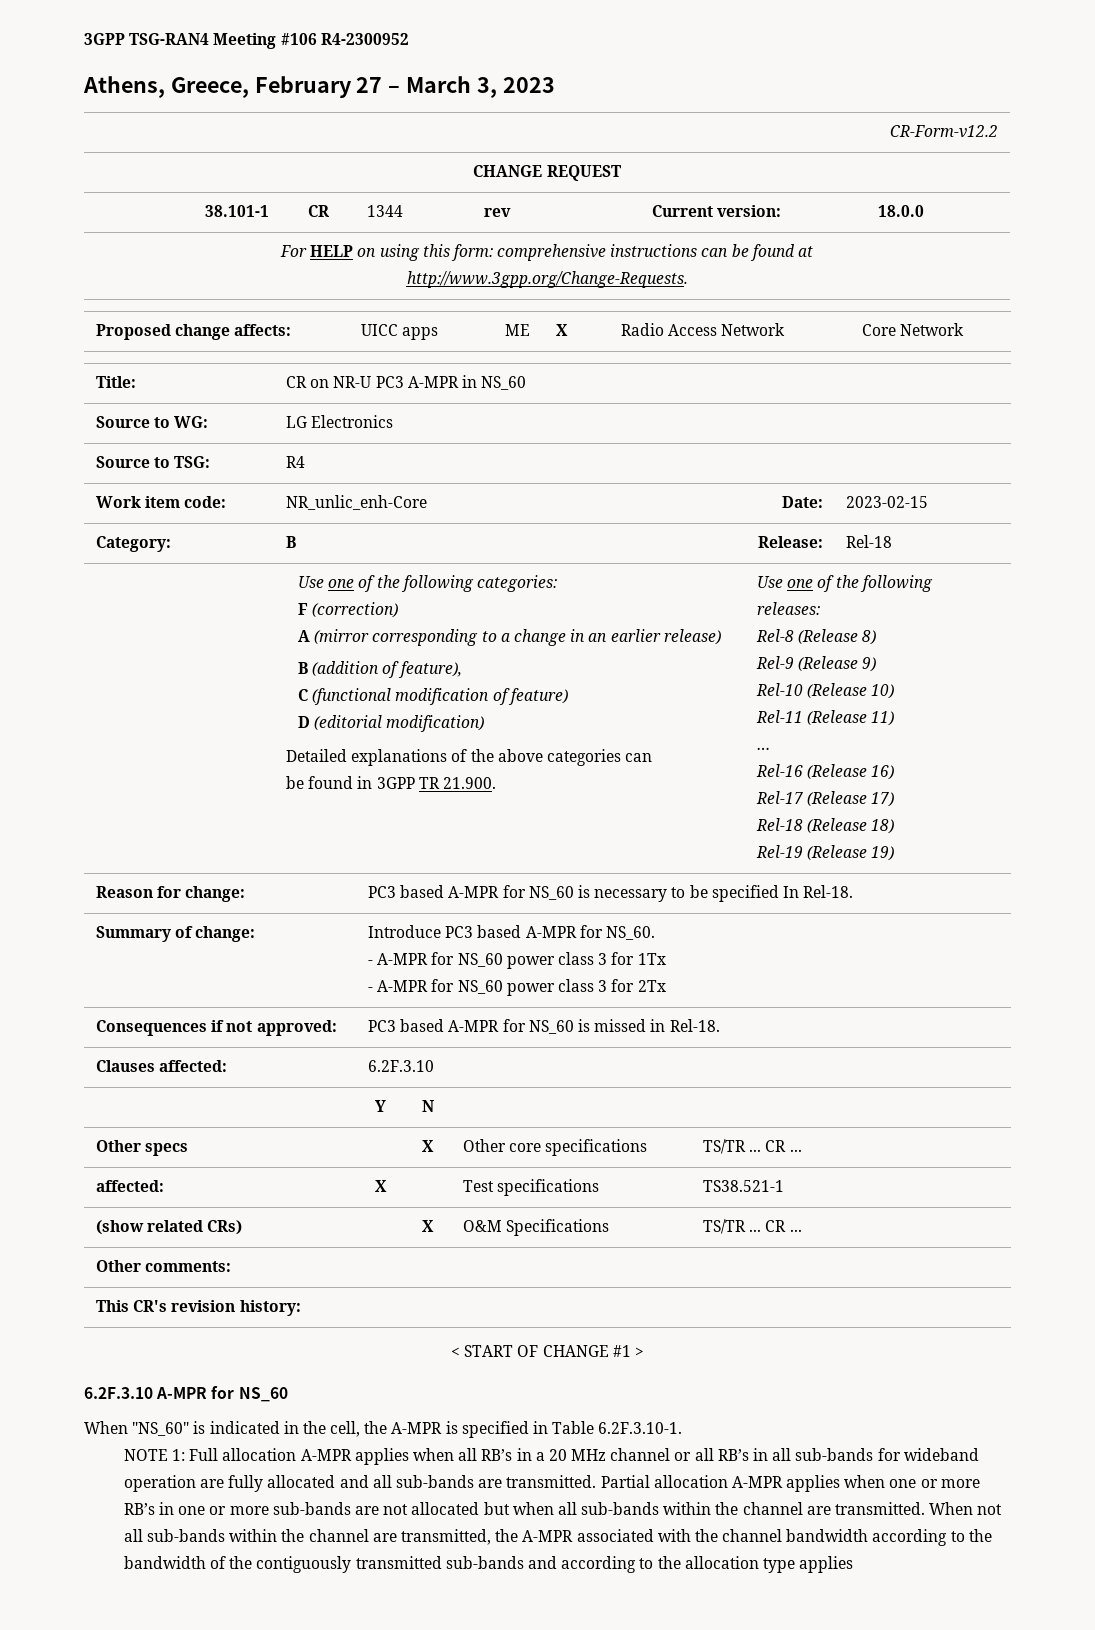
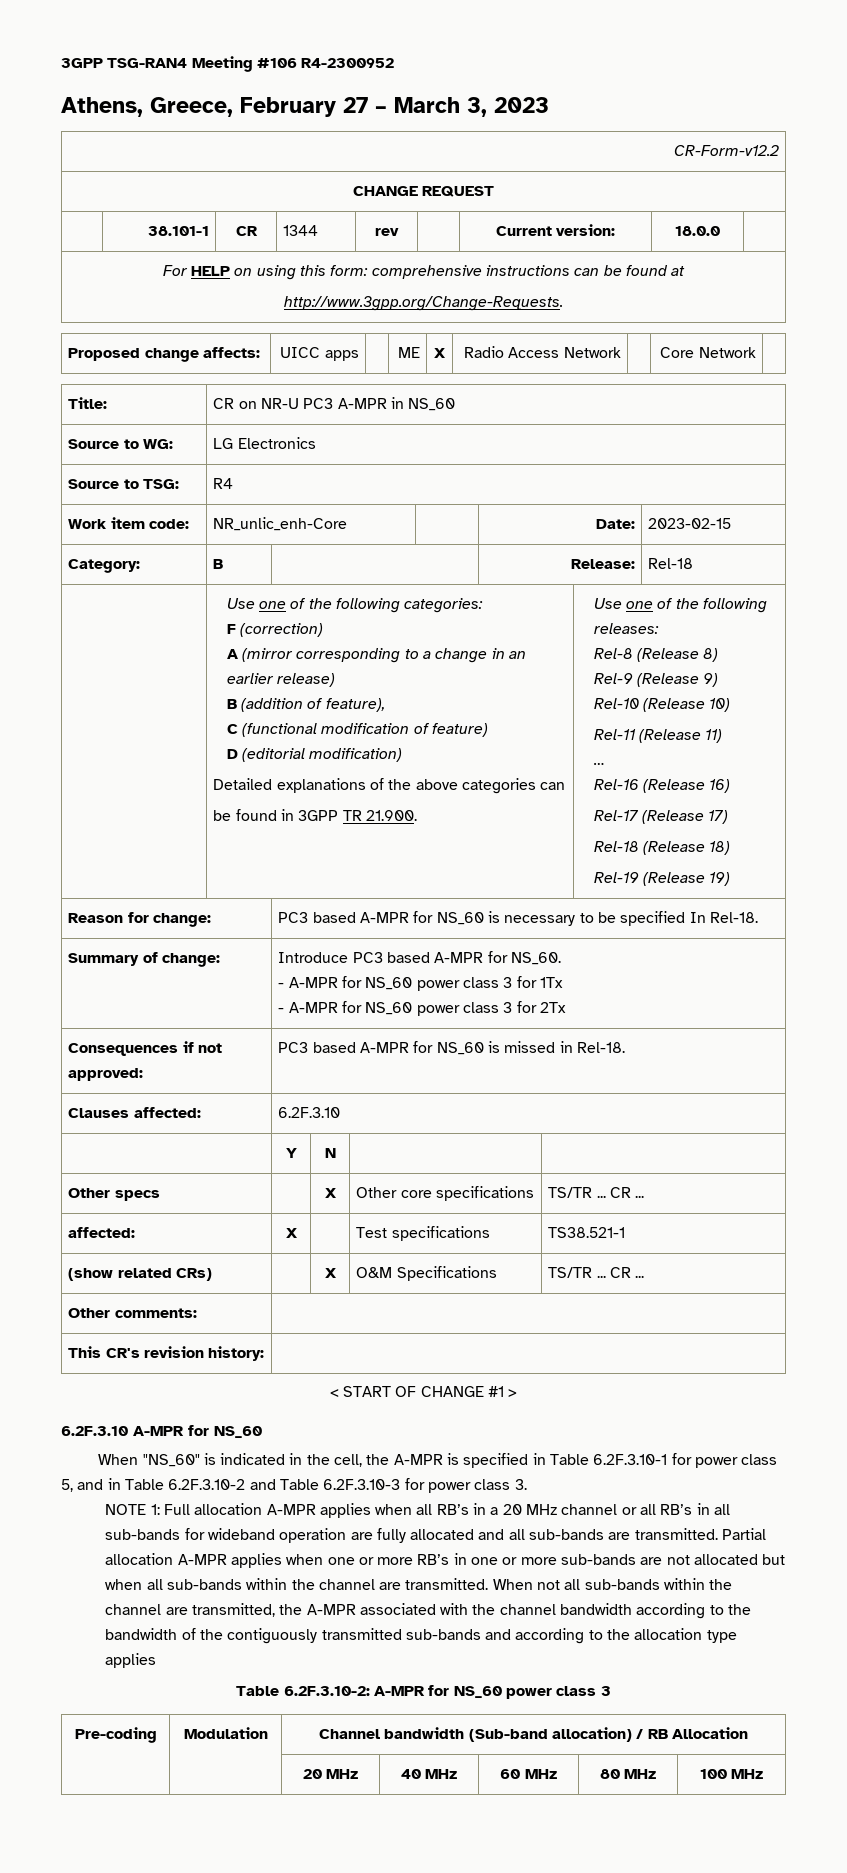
[598,1422,683,1434] 6.2F.3.10-1. -> [593,1453,778,1468] [61,1478,527,1493] 6.2F.3.10-1 for power class 5, and in Table 6.2F.3.10-2 and Table 6.2F.3.10-3 for power class 3.
(854, 1564) none -> [236,1685,611,1699] [74,1727,157,1743] [183,1727,268,1739] [319,1727,748,1742] [302,1769,359,1779] [400,1769,458,1779] [500,1769,557,1779] [599,1769,657,1779] [699,1769,764,1779] // Table 6.2F.3.10-2: A-MPR for NS_60 power class 3 // Pre-coding | Modulation | Channel bandwidth (Sub-band allocation) / RB Allocation // | | 20 MHz | 40 MHz | 60 MHz | 80 MHz | 100 MHz

